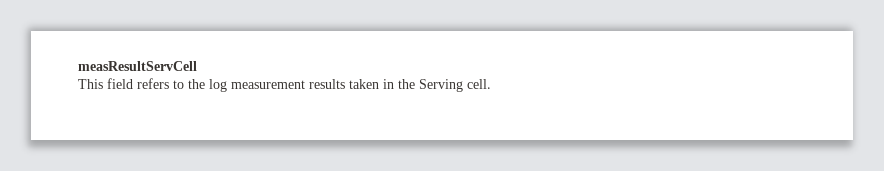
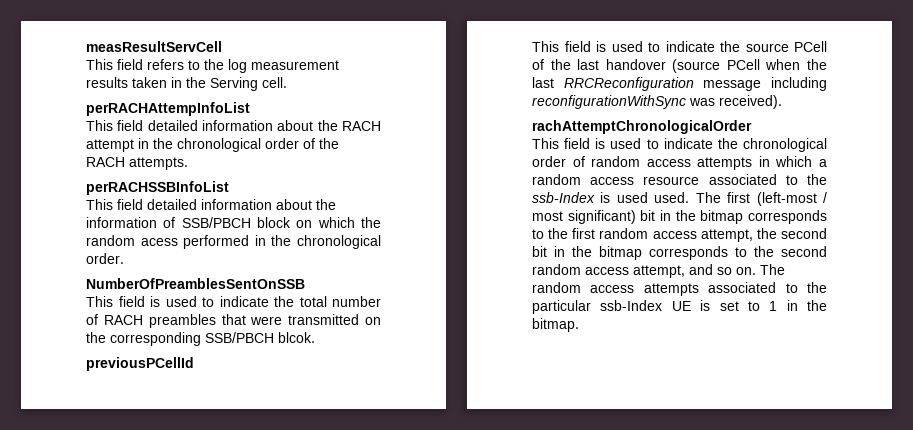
(491, 84) none -> [86,102,250,116] [86,120,381,131] [86,138,339,152] [86,157,188,170] [86,181,229,195] [86,199,336,210] [86,217,381,228] [86,235,381,249] [86,253,124,264] [86,278,305,289] [86,296,381,307] [86,314,381,328] [86,332,315,346] [86,357,194,371] [532,41,827,52] [532,59,827,73] [532,77,827,91] [532,95,782,109] [532,120,752,134] [532,138,827,152] [532,156,827,170] [532,174,827,185] [532,192,827,206] [532,210,827,224] [532,228,827,242] [532,246,827,260] [532,264,785,278] [532,282,827,296] [532,300,827,314] [532,318,579,332] // perRACHAttempInfoList // This field detailed information about the RACH attempt in the chronological order of the RACH attempts. // perRACHSSBInfoList // This field detailed information about the information of SSB/PBCH block on which the random acess performed in the chronological order. // NumberOfPreamblesSentOnSSB // This field is used to indicate the total number of RACH preambles that were transmitted on the corresponding SSB/PBCH blcok. // previousPCellId // This field is used to indicate the source PCell of the last handover (source PCell when the last RRCReconfiguration message including reconfigurationWithSync was received). // rachAttemptChronologicalOrder // This field is used to indicate the chronological order of random access attempts in which a random access resource associated to the ssb-Index is used used. The first (left-most / most significant) bit in the bitmap corresponds to the first random access attempt, the second bit in the bitmap corresponds to the second random access attempt, and so on. The random access attempts associated to the particular ssb-Index UE is set to 1 in the bitmap.

